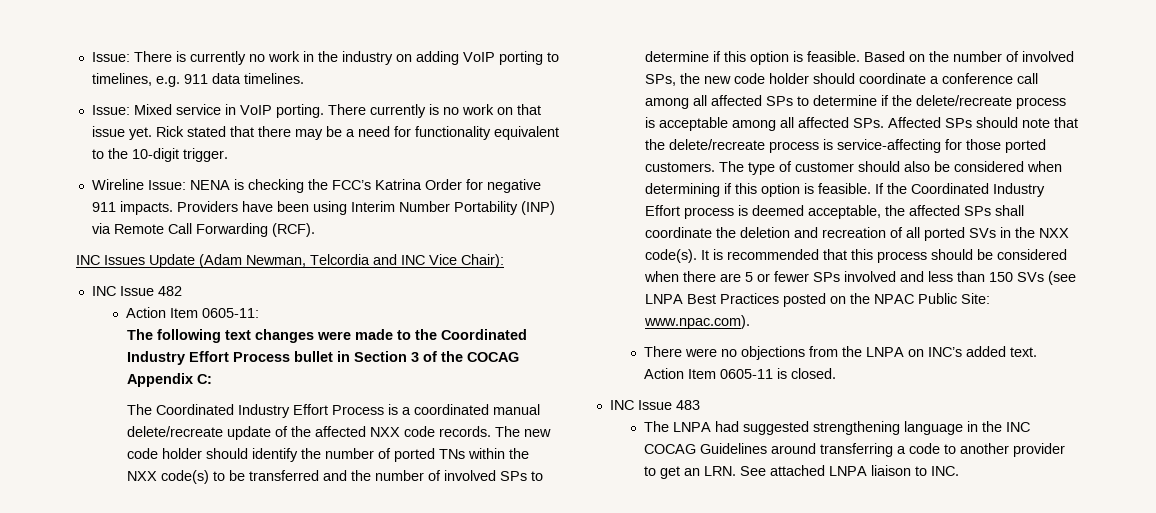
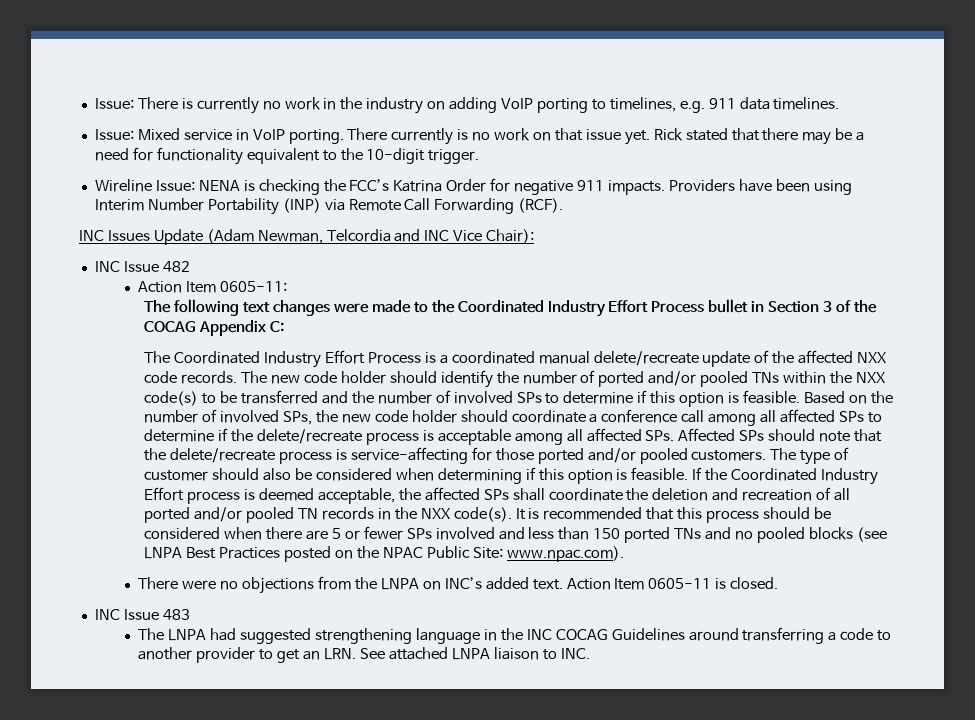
(436, 455) none -> [648,371,749,387] and/or pooled
(1047, 146) none -> [587,448,688,464] and/or pooled
[969,228,997,238] SVs -> [194,507,374,523] and/or pooled TN records
[1017,272,1045,282] SVs -> [624,527,853,543] ported TNs and no pooled blocks

